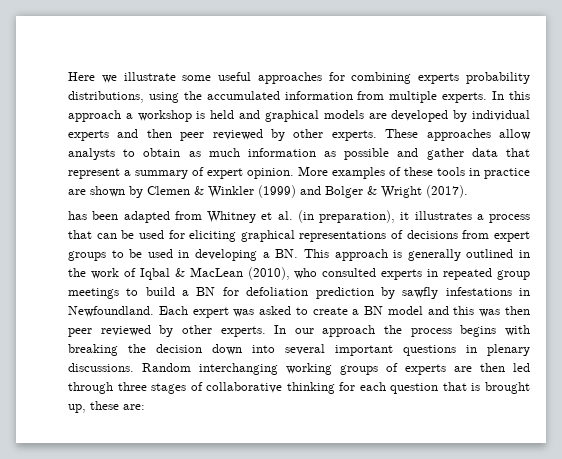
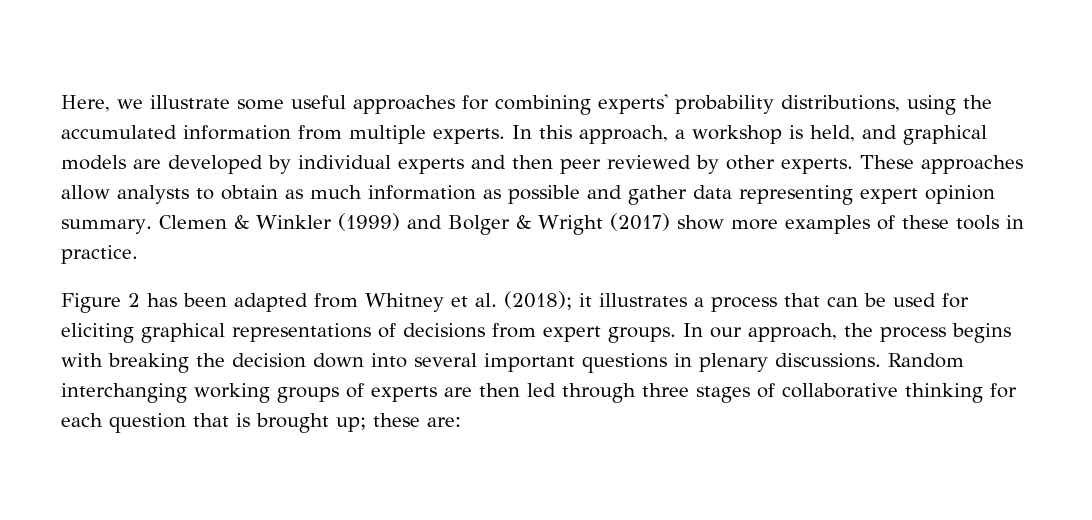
[68,72,95,81] Here -> [61,95,110,112] Here,
[418,73,460,84] experts -> [598,94,668,114] experts'
[68,110,121,122] approach -> [579,125,668,144] approach,
[210,110,235,119] held -> [810,125,855,142] held,
[506,148,530,157] [68,166,530,179] [68,186,143,198] that represent a summary of expert opinion. More examples of these tools in practice are shown by -> [739,185,995,205] [61,219,152,234] representing expert opinion summary.
[426,185,468,198] (2017). // -> [609,213,1024,234] [61,245,138,264] [61,293,140,313] (2017) show more examples of these tools in practice. // Figure 2
[297,210,395,223] (in preparation), -> [504,291,572,310] (2018);
[68,249,531,261] [68,267,531,280] [68,287,530,299] [68,306,530,318] [68,325,266,337] groups to be used in developing a BN. This approach is generally outlined in the work of Iqbal & MacLean (2010), who consulted experts in repeated group meetings to build a BN for defoliation prediction by sawfly infestations in Newfoundland. Each expert was asked to create a BN model and this was then peer reviewed by other experts. -> [608,327,676,343] groups.
[322,325,376,337] approach -> [748,323,837,342] approach,
[68,404,86,413] up, -> [336,417,366,432] up;

